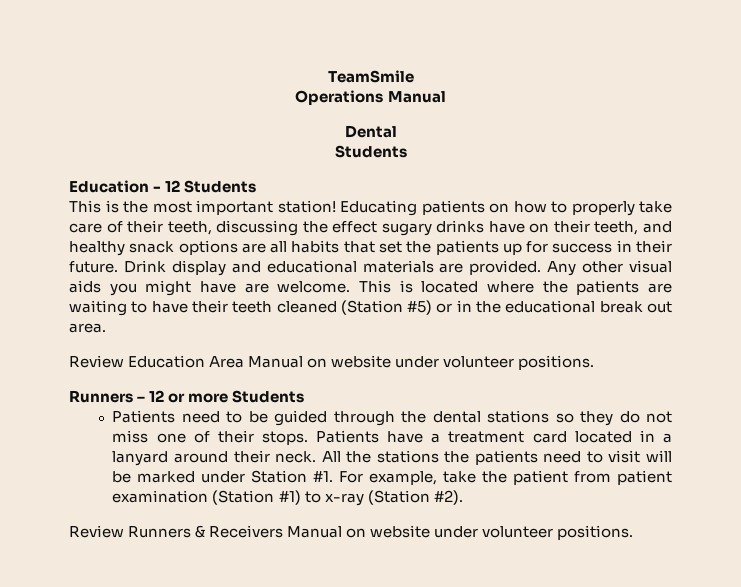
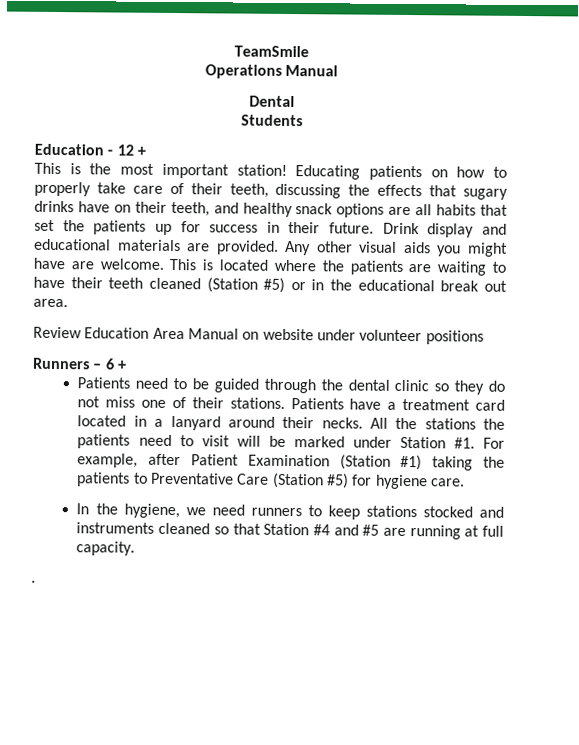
[184,180,257,193] Students -> [136,146,146,156] +
[332,221,378,233] effect -> [377,184,458,197] effects that
[518,355,595,370] positions. -> [425,330,484,345] positions
[149,390,305,403] 12 or more Students -> [105,358,127,370] 6 +
[487,410,550,423] stations -> [394,379,430,392] clinic
[261,431,308,445] stops. -> [229,397,285,409] stations.
[275,451,317,463] neck. -> [321,417,363,429] necks.
[443,470,672,485] [112,490,463,506] [69,525,634,540] take the patient from patient examination (Station #1) to x-ray (Station #2). // Review Runners & Receivers Manual on website under volunteer positions. -> [148,453,506,471] [77,472,466,490] [76,503,504,520] [76,522,504,540] [76,541,136,556] [31,580,36,583] after Patient Examination (Station #1) taking the patients to Preventative Care (Station #5) for hygiene care. // In the hygiene, we need runners to keep stations stocked and instruments cleaned so that Station #4 and #5 are running at full capacity. // .

